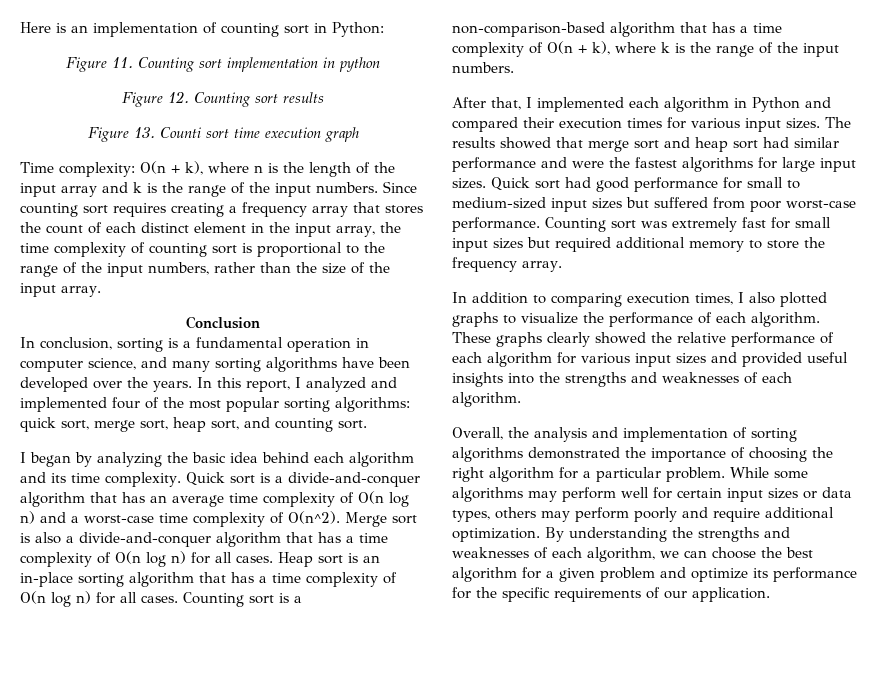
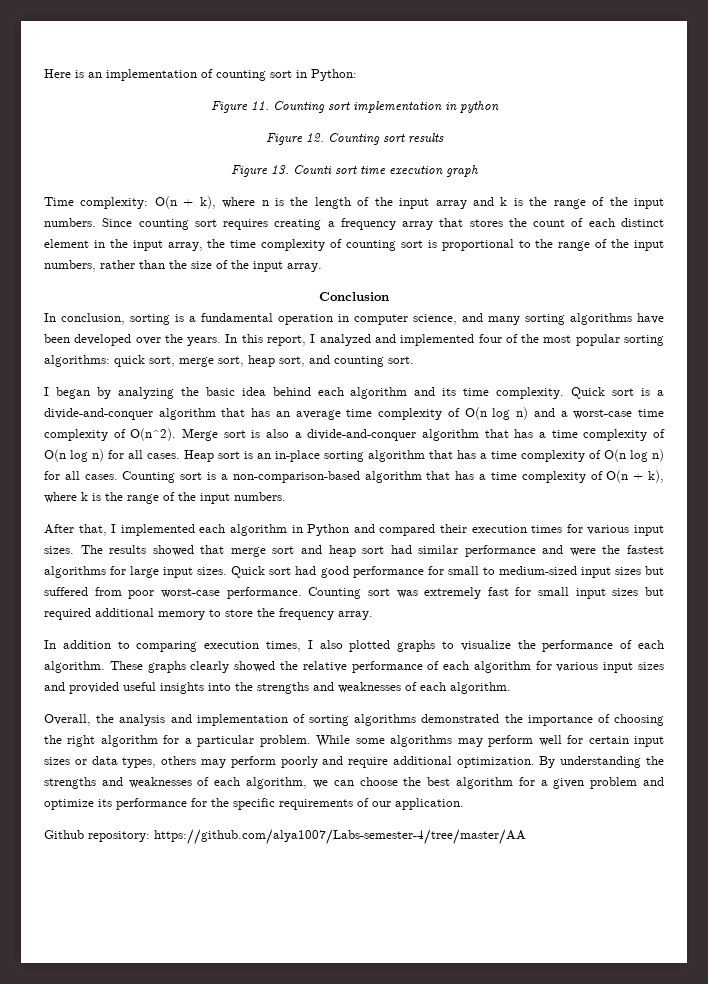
(770, 594) none -> [44,829,526,845] // Github repository: https://github.com/alya1007/Labs-semester-4/tree/master/AA

